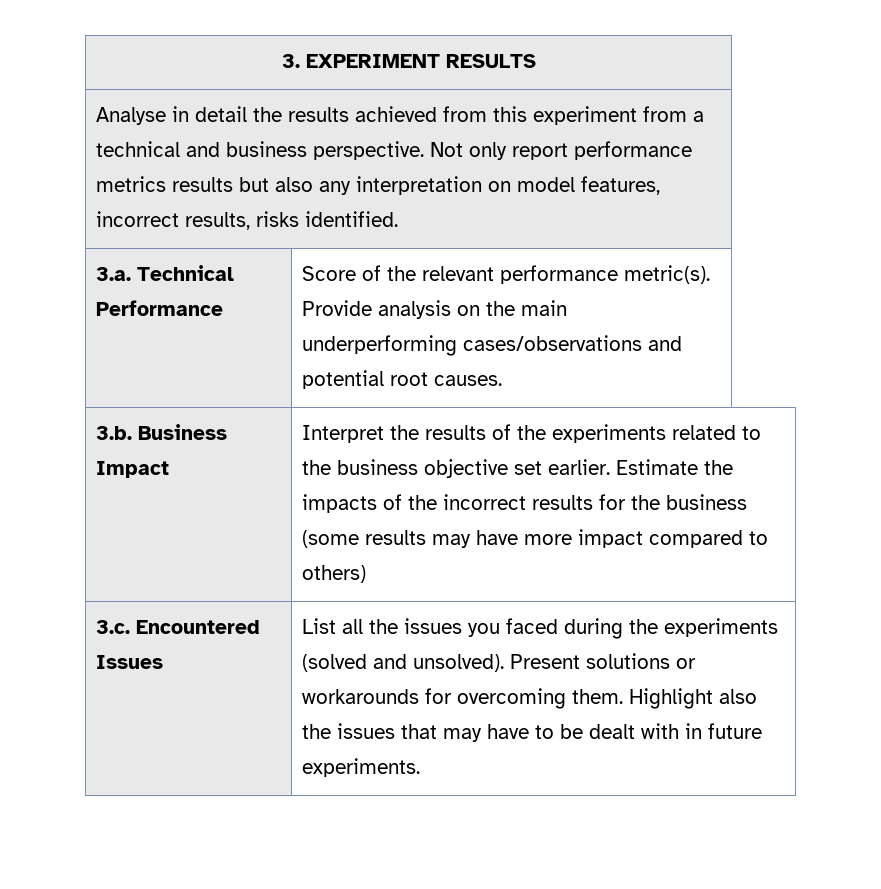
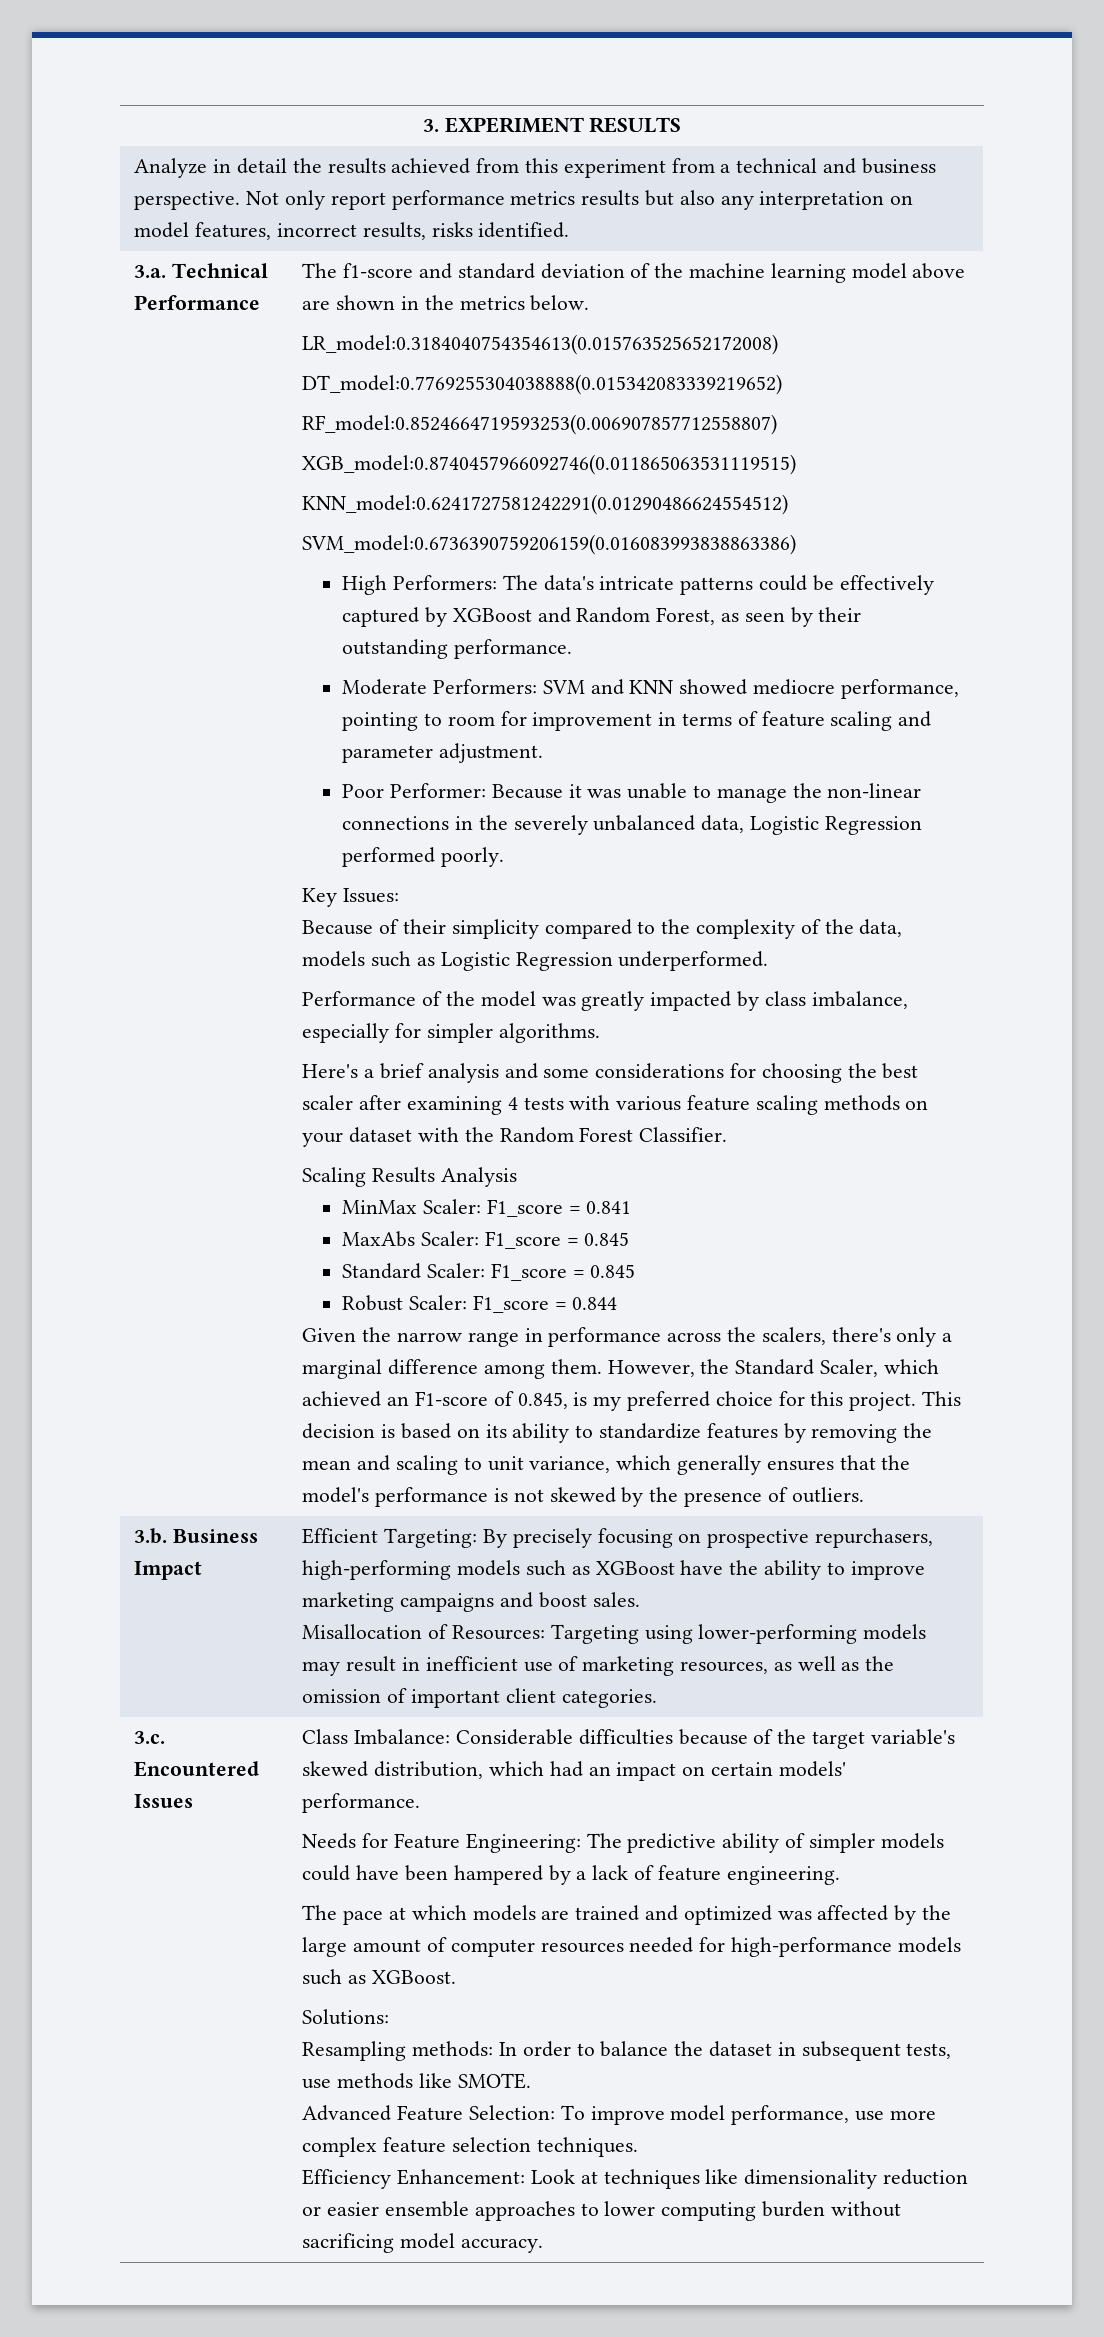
[96,107,167,125] Analyse -> [134,158,208,178] Analyze
[302,265,711,284] [302,300,568,319] [302,335,683,356] [302,370,503,389] [96,424,228,440] [96,461,170,478] [302,424,762,443] [302,459,734,478] [302,494,748,513] [302,529,769,548] [302,565,367,583] [96,620,261,634] [96,655,164,669] [302,618,779,639] [302,653,697,672] [302,688,758,709] [302,723,763,742] [302,758,421,777] Score of the relevant performance metric(s). Provide analysis on the main underperforming cases/observations and potential root causes. // 3.b. Business Impact | Interpret the results of the experiments related to the business objective set earlier. Estimate the impacts of the incorrect results for the business (some results may have more impact compared to others) // 3.c. Encountered Issues | List all the issues you faced during the experiments (solved and unsolved). Present solutions or workarounds for overcoming them. Highlight also the issues that may have to be dealt with in future experiments. -> [302,263,966,283] [302,295,590,311] [302,334,779,355] [302,374,783,395] [302,414,778,435] [302,454,797,475] [302,494,789,515] [302,534,797,555] [342,575,934,595] [342,607,862,627] [342,639,572,659] [342,679,959,699] [342,711,932,731] [342,743,543,763] [342,783,922,803] [342,815,922,835] [342,847,504,867] [302,888,400,907] [302,919,903,939] [302,951,769,971] [302,991,908,1011] [302,1023,600,1043] [302,1063,919,1083] [302,1095,929,1115] [302,1127,728,1147] [302,1167,518,1187] [342,1199,632,1217] [342,1231,630,1249] [342,1263,636,1281] [342,1295,618,1313] [302,1327,953,1347] [302,1359,939,1379] [302,1391,962,1411] [302,1423,933,1443] [302,1455,911,1475] [302,1487,864,1507] [134,1528,259,1544] [134,1561,203,1580] [302,1528,934,1548] [302,1560,925,1580] [302,1592,640,1612] [302,1624,927,1644] [302,1656,895,1676] [302,1688,657,1708] [134,1731,166,1744] [134,1761,260,1777] [134,1794,194,1808] [302,1729,955,1749] [302,1761,846,1781] [302,1793,421,1813] [302,1833,944,1853] [302,1865,840,1885] [302,1905,952,1925] [302,1937,961,1957] [302,1969,457,1985] [302,2009,390,2025] [302,2041,952,2061] [302,2073,531,2089] [302,2105,936,2125] [302,2137,638,2157] [302,2169,969,2189] [302,2201,901,2221] [302,2233,544,2253] The f1-score and standard deviation of the machine learning model above are shown in the metrics below. // LR_model:0.3184040754354613(0.015763525652172008) // DT_model:0.7769255304038888(0.015342083339219652) // RF_model:0.8524664719593253(0.006907857712558807) // XGB_model:0.8740457966092746(0.011865063531119515) // KNN_model:0.6241727581242291(0.01290486624554512) // SVM_model:0.6736390759206159(0.016083993838863386) // High Performers: The data's intricate patterns could be effectively captured by XGBoost and Random Forest, as seen by their outstanding performance. // Moderate Performers: SVM and KNN showed mediocre performance, pointing to room for improvement in terms of feature scaling and parameter adjustment. // Poor Performer: Because it was unable to manage the non-linear connections in the severely unbalanced data, Logistic Regression performed poorly. // Key Issues: // Because of their simplicity compared to the complexity of the data, models such as Logistic Regression underperformed. // Performance of the model was greatly impacted by class imbalance, especially for simpler algorithms. // Here's a brief analysis and some considerations for choosing the best scaler after examining 4 tests with various feature scaling methods on your dataset with the Random Forest Classifier. // Scaling Results Analysis // MinMax Scaler: F1_score = 0.841 // MaxAbs Scaler: F1_score = 0.845 // Standard Scaler: F1_score = 0.845 // Robust Scaler: F1_score = 0.844 // Given the narrow range in performance across the scalers, there's only a marginal difference among them. However, the Standard Scaler, which achieved an F1-score of 0.845, is my preferred choice for this project. This decision is based on its ability to standardize features by removing the mean and scaling to unit variance, which generally ensures that the model's performance is not skewed by the presence of outliers. // 3.b. Business Impact | Efficient Targeting: By precisely focusing on prospective repurchasers, high-performing models such as XGBoost have the ability to improve marketing campaigns and boost sales. // Misallocation of Resources: Targeting using lower-performing models may result in inefficient use of marketing resources, as well as the omission of important client categories. // 3.c. Encountered Issues | Class Imbalance: Considerable difficulties because of the target variable's skewed distribution, which had an impact on certain models' performance. // Needs for Feature Engineering: The predictive ability of simpler models could have been hampered by a lack of feature engineering. // The pace at which models are trained and optimized was affected by the large amount of computer resources needed for high-performance models such as XGBoost. // Solutions: // Resampling methods: In order to balance the dataset in subsequent tests, use methods like SMOTE. // Advanced Feature Selection: To improve model performance, use more complex feature selection techniques. // Efficiency Enhancement: Look at techniques like dimensionality reduction or easier ensemble approaches to lower computing burden without sacrificing model accuracy.

